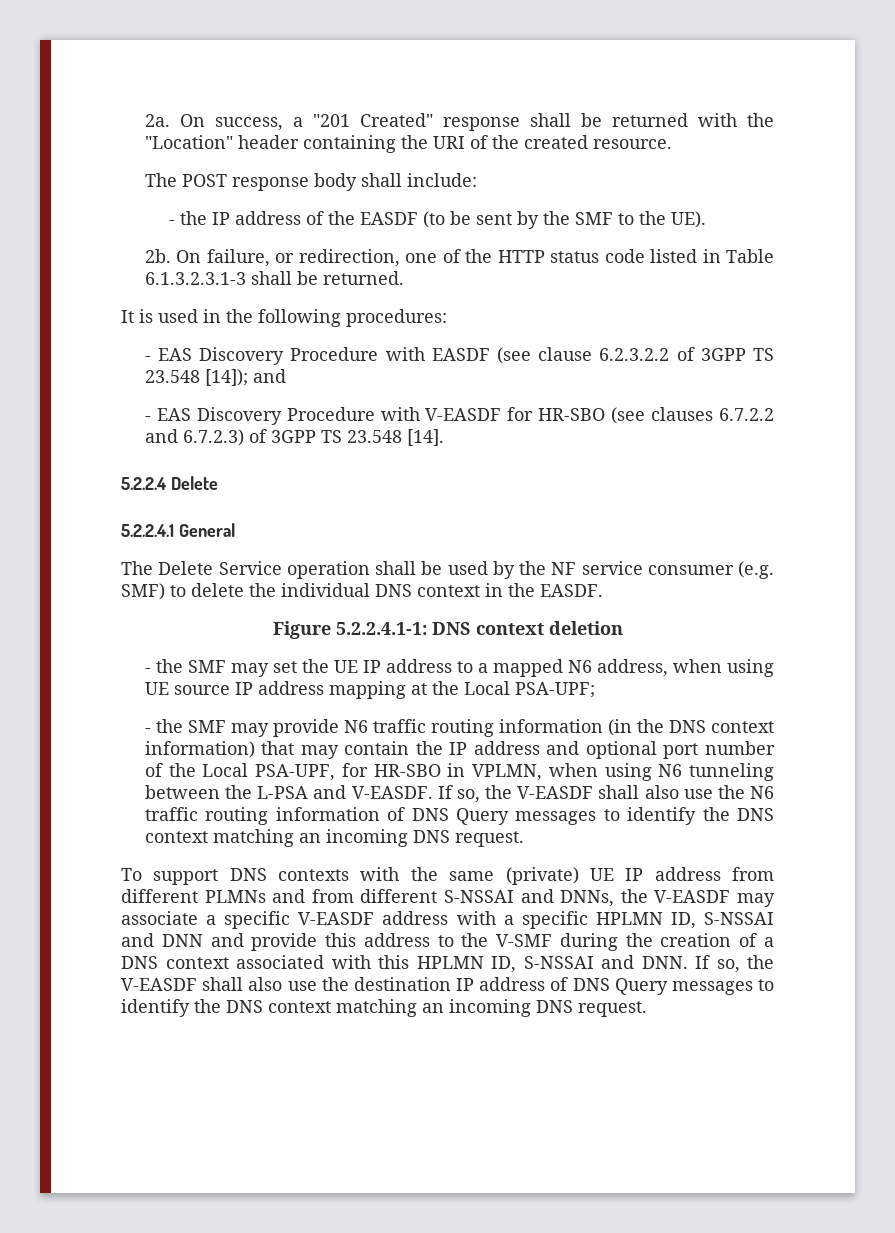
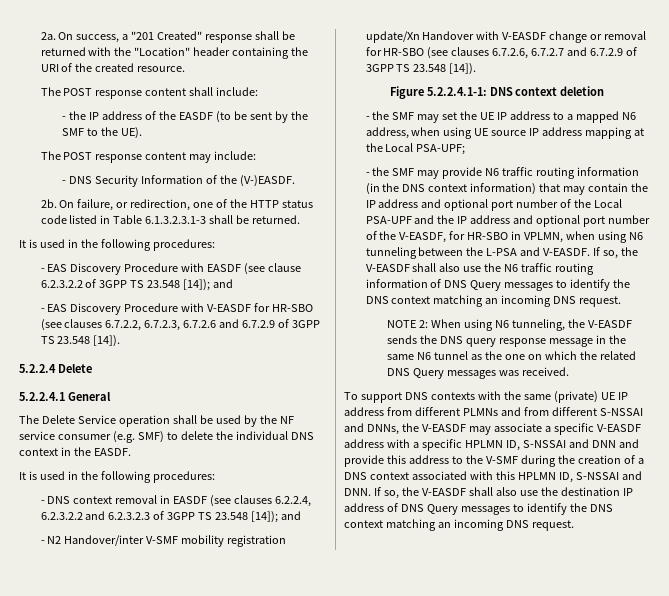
[313,173,357,191] body -> [145,88,187,96] content
(706, 219) none -> [40,151,257,163] [62,175,295,187] // The POST response content may include: // - DNS Security Information of the (V-)EASDF.
[719,408,774,421] [144,429,444,446] 6.7.2.2 and 6.7.2.3) of 3GPP TS 23.548 [14]. -> [105,319,321,331] [40,335,121,347] 6.7.2.2, 6.7.2.3, 6.7.2.6 and 6.7.2.9 of 3GPP TS 23.548 [14]).
(603, 590) none -> [19,471,215,483] [40,495,312,507] [40,511,302,523] [40,535,287,547] [365,31,647,43] [365,47,638,59] [365,63,477,75] // It is used in the following procedures: // - DNS context removal in EASDF (see clauses 6.2.2.4, 6.2.3.2.2 and 6.2.3.2.3 of 3GPP TS 23.548 [14]); and // - N2 Handover/inter V-SMF mobility registration update/Xn Handover with V-EASDF change or removal for HR-SBO (see clauses 6.7.2.6, 6.7.2.7 and 6.7.2.9 of 3GPP TS 23.548 [14]).
[255,764,336,781] PSA-UPF, -> [365,215,651,227] [365,231,447,243] PSA-UPF and the IP address and optional port number of the V-EASDF,
(524, 839) none -> [387,319,632,331] [387,335,626,347] [387,351,636,360] [387,367,569,379] // NOTE 2: When using N6 tunneling, the V-EASDF sends the DNS query response message in the same N6 tunnel as the one on which the related DNS Query messages was received.

